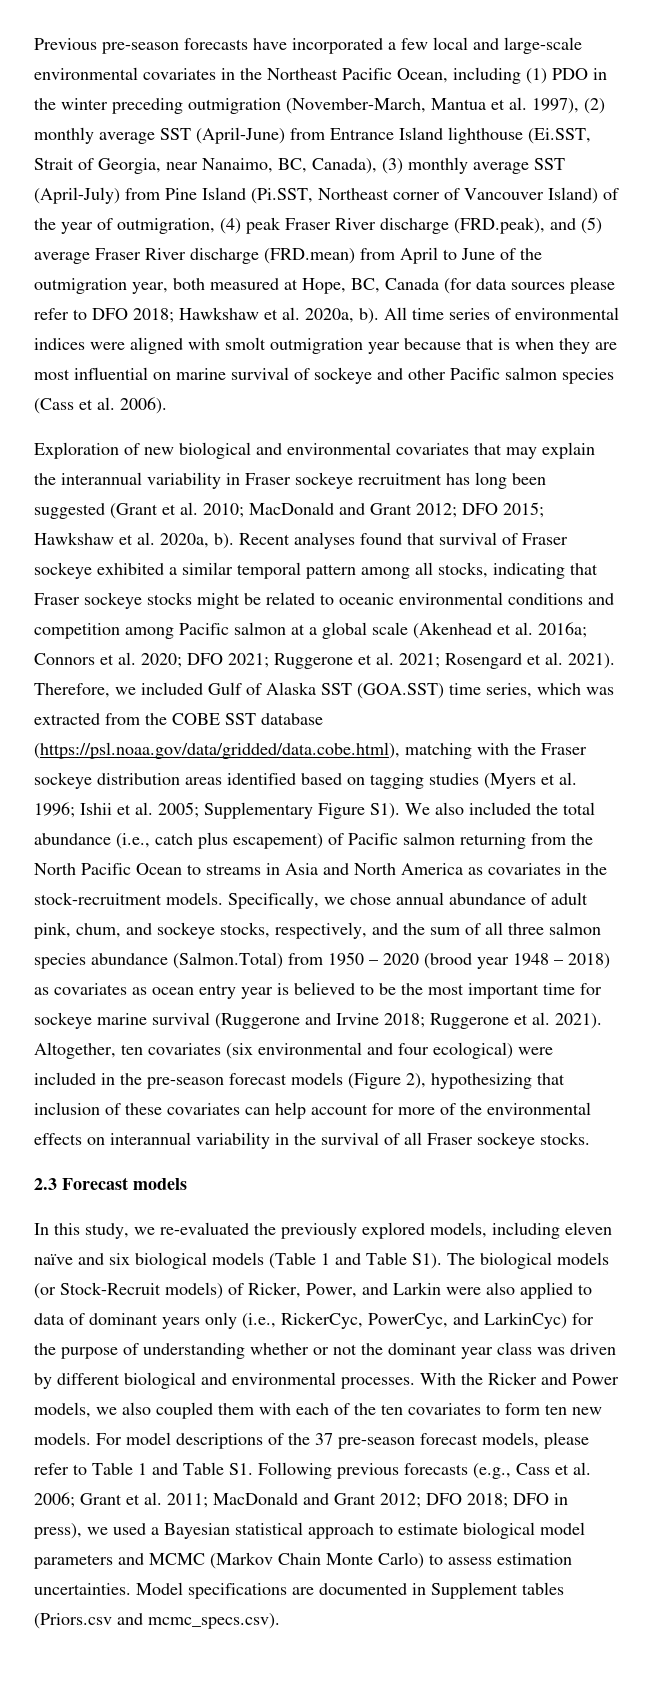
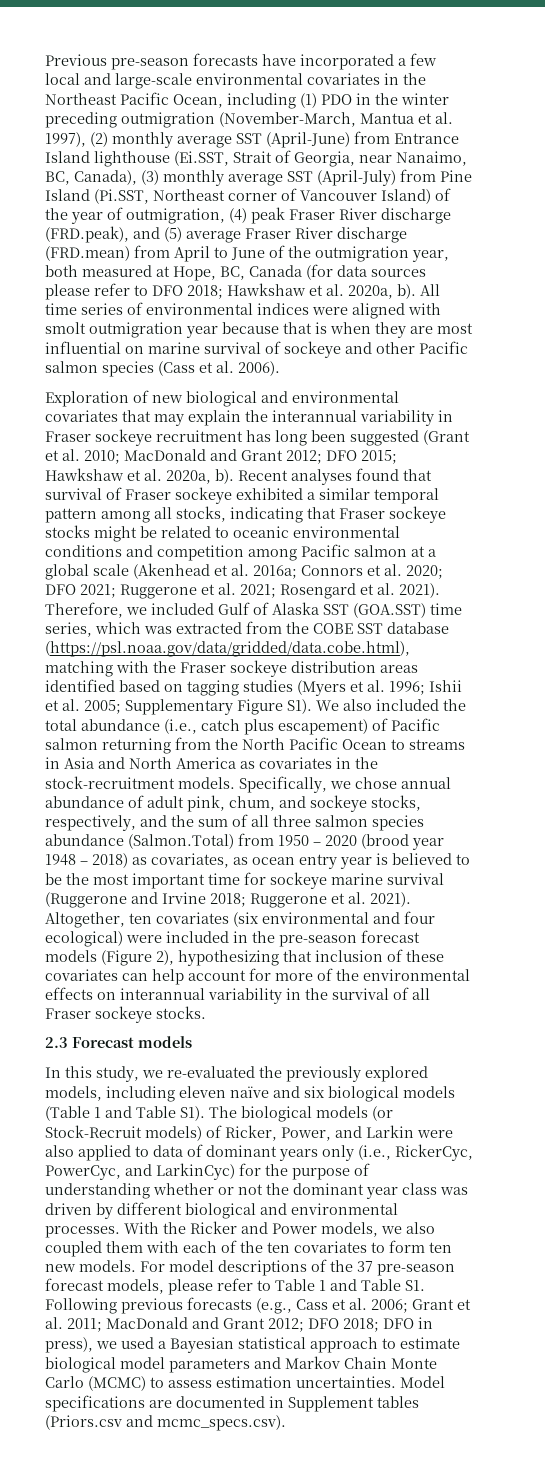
[54,983,127,995] covariates -> [151,853,229,868] covariates,
[149,1552,424,1569] MCMC (Markov Chain Monte Carlo) -> [285,1356,437,1369] [45,1376,146,1391] Markov Chain Monte Carlo (MCMC)

